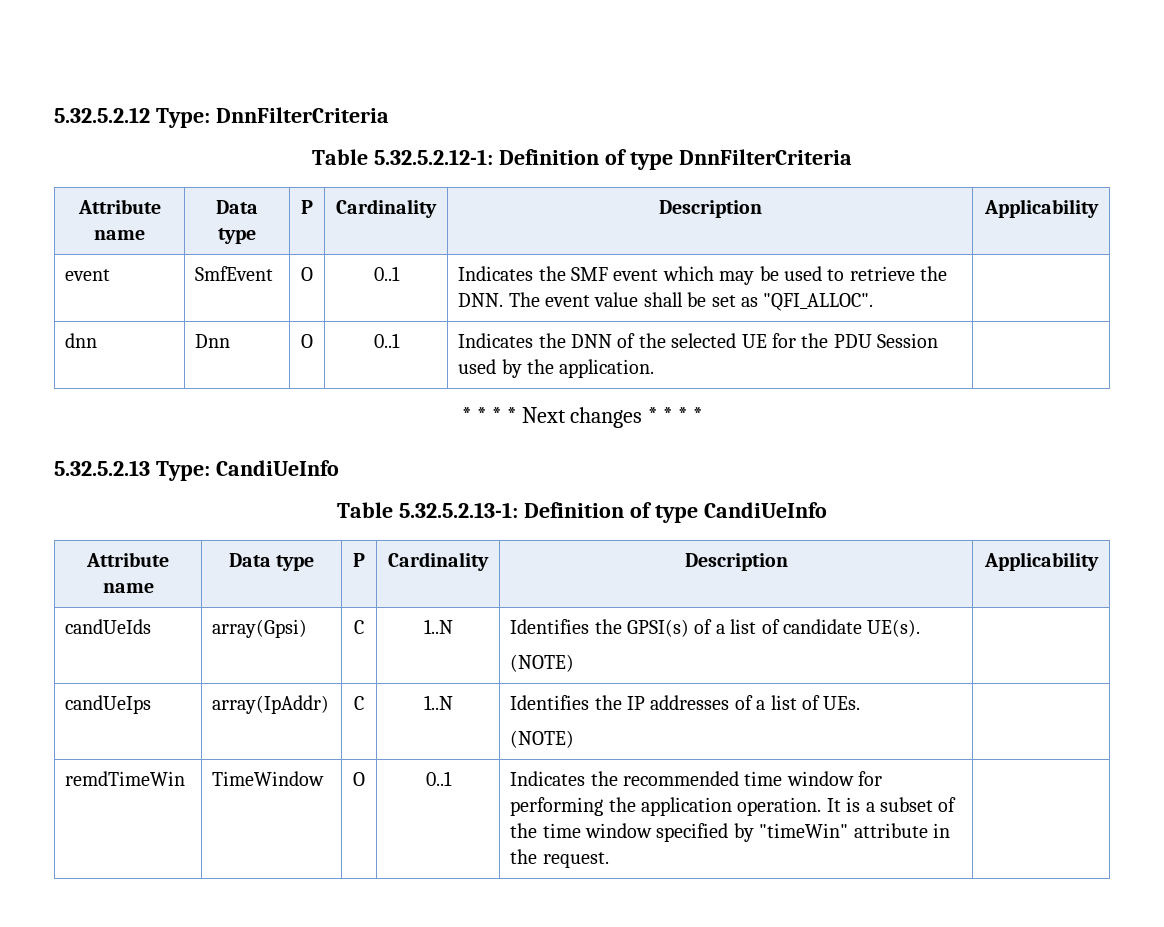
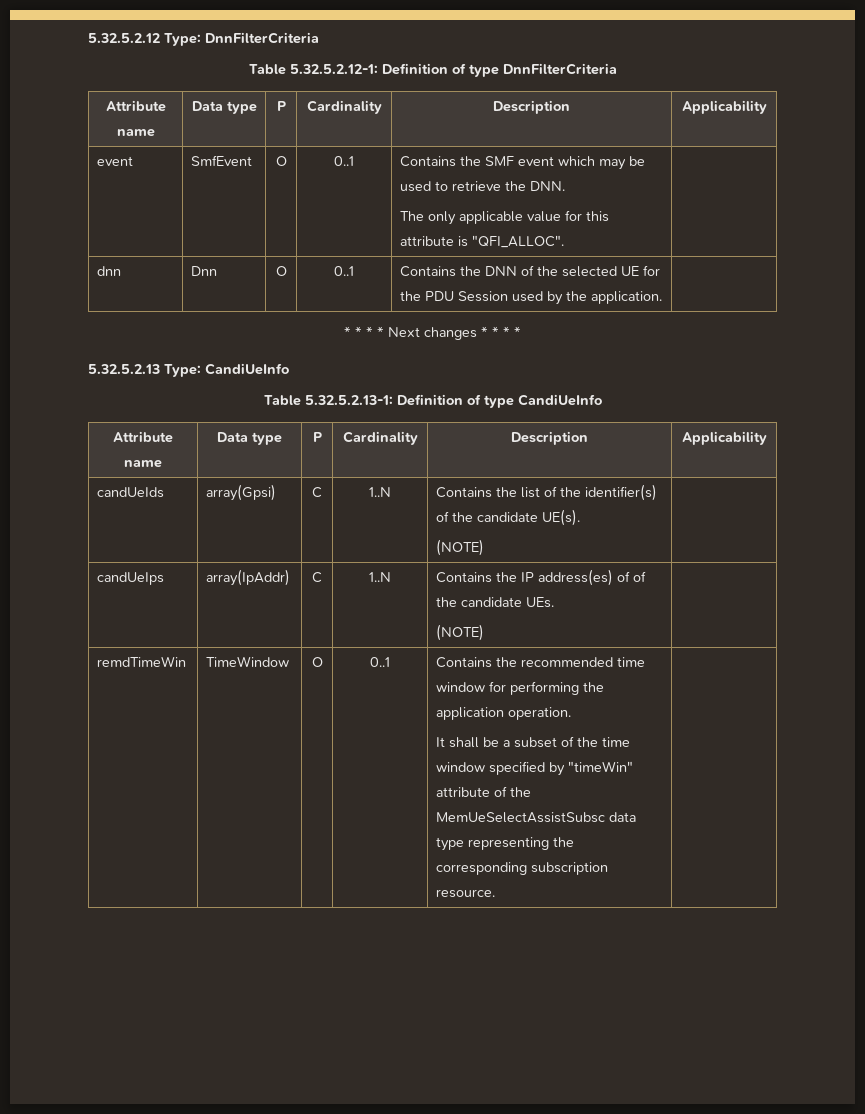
[458,266,534,281] Indicates -> [400,156,457,167] Contains
[508,292,758,307] The event value shall be set as -> [400,210,610,225] [400,236,469,247] // The only applicable value for this attribute is
[458,333,534,348] Indicates -> [400,266,457,277] Contains
[510,619,780,637] Identifies the GPSI(s) of a list of -> [436,484,658,501] [436,511,474,522] Contains the list of the identifier(s) of the
[510,695,590,710] Identifies -> [436,572,493,583] Contains
[650,695,820,710] addresses of a list of -> [538,569,647,586] [436,597,523,607] address(es) of of the candidate
[510,771,586,786] Indicates -> [436,657,493,668] Contains
[826,797,861,812] It is -> [436,737,500,748] // It shall be
[932,823,950,838] [510,849,609,868] in the request. -> [494,786,532,797] [436,812,637,823] [436,837,575,851] [436,862,609,875] [436,889,496,898] of the MemUeSelectAssistSubsc data type representing the corresponding subscription resource.

